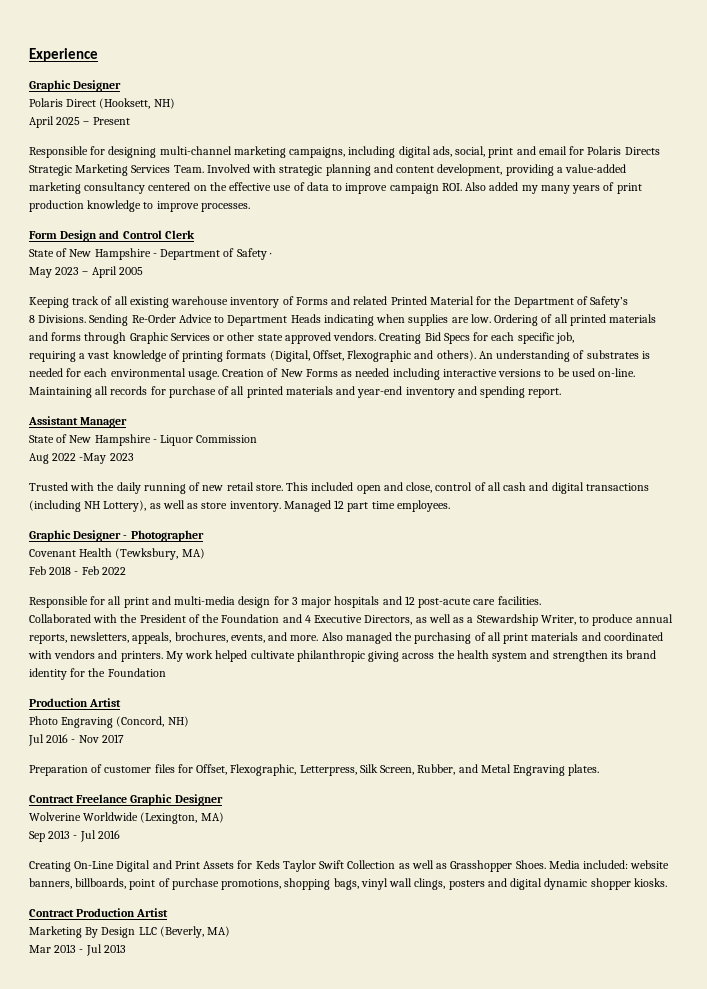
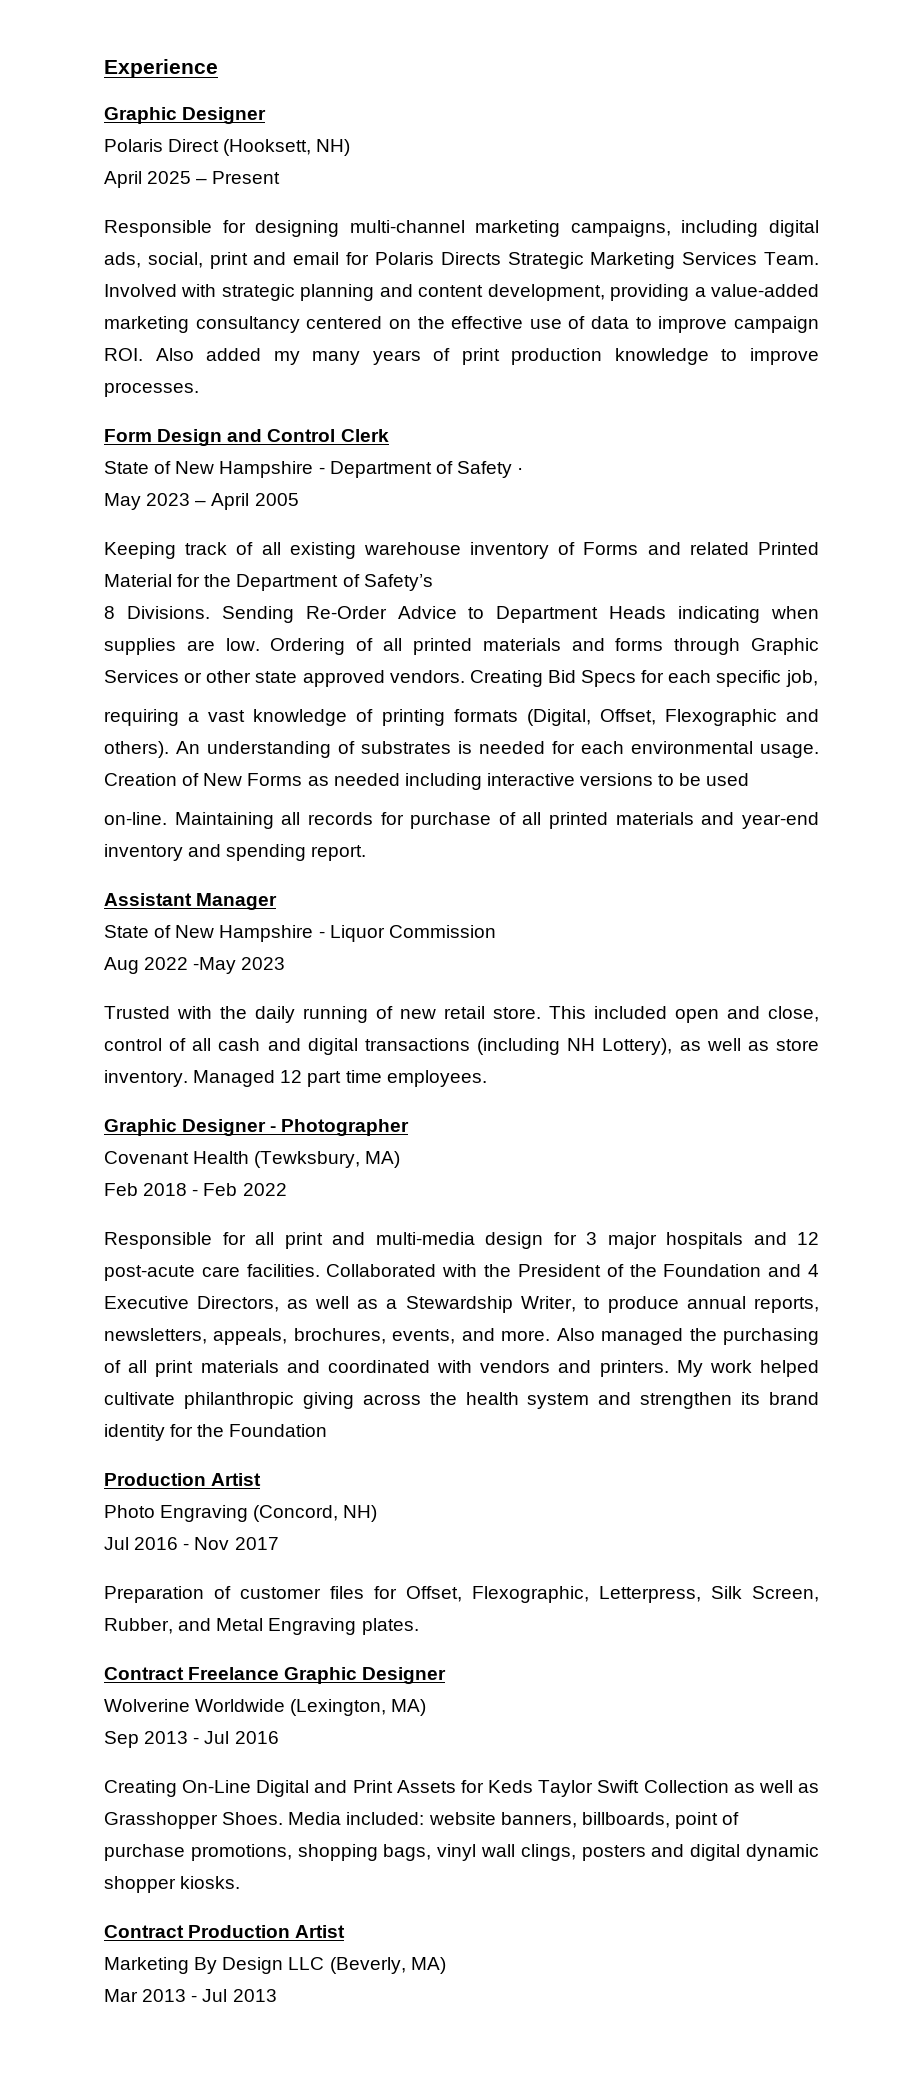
(595, 372) none -> (750, 779) //
(541, 600) // -> (320, 1270) none

